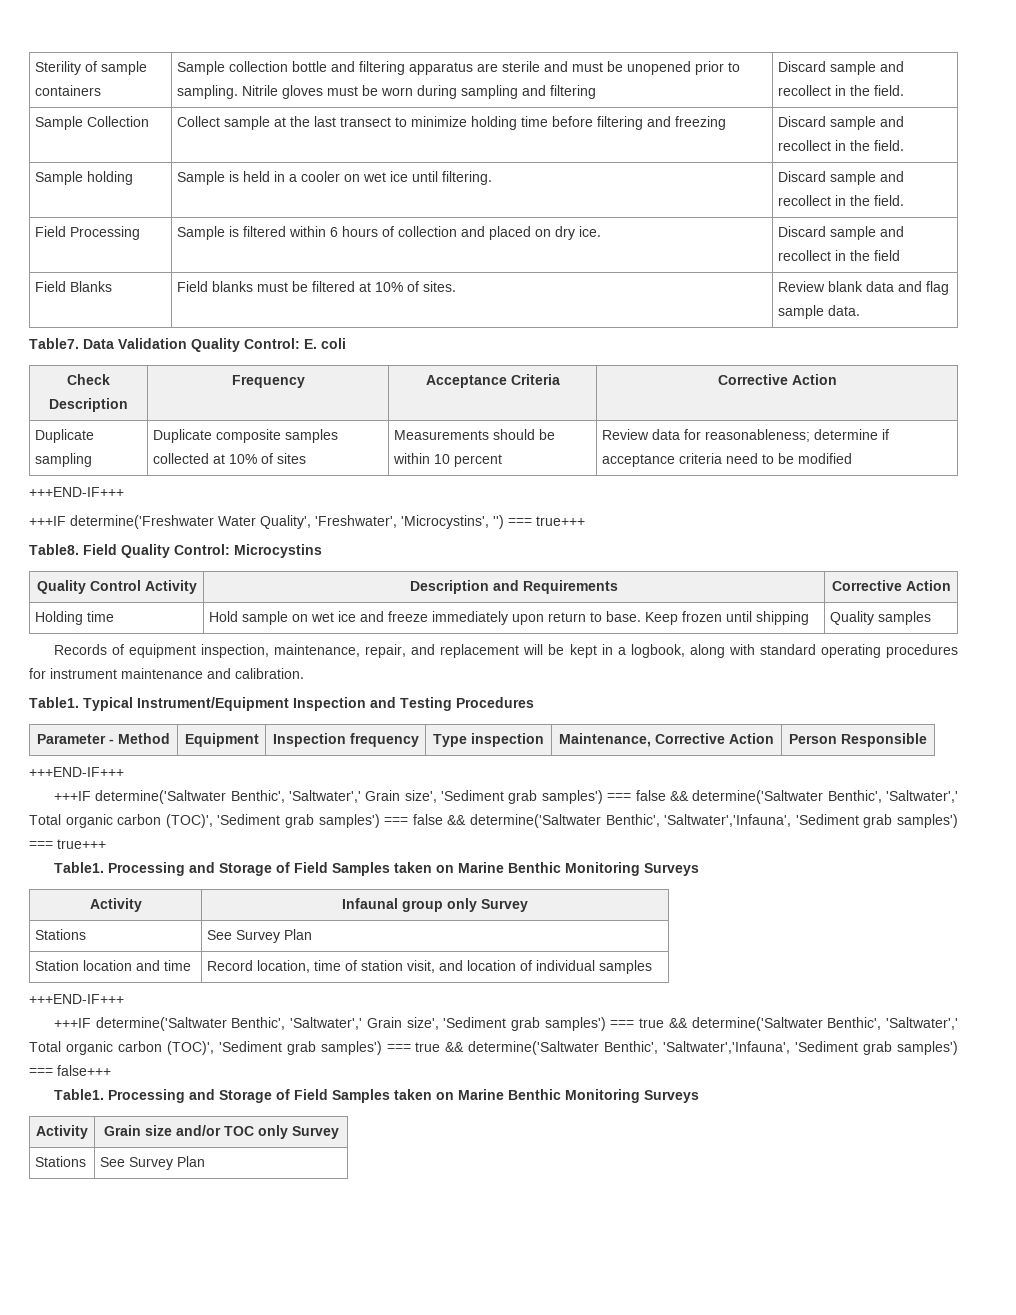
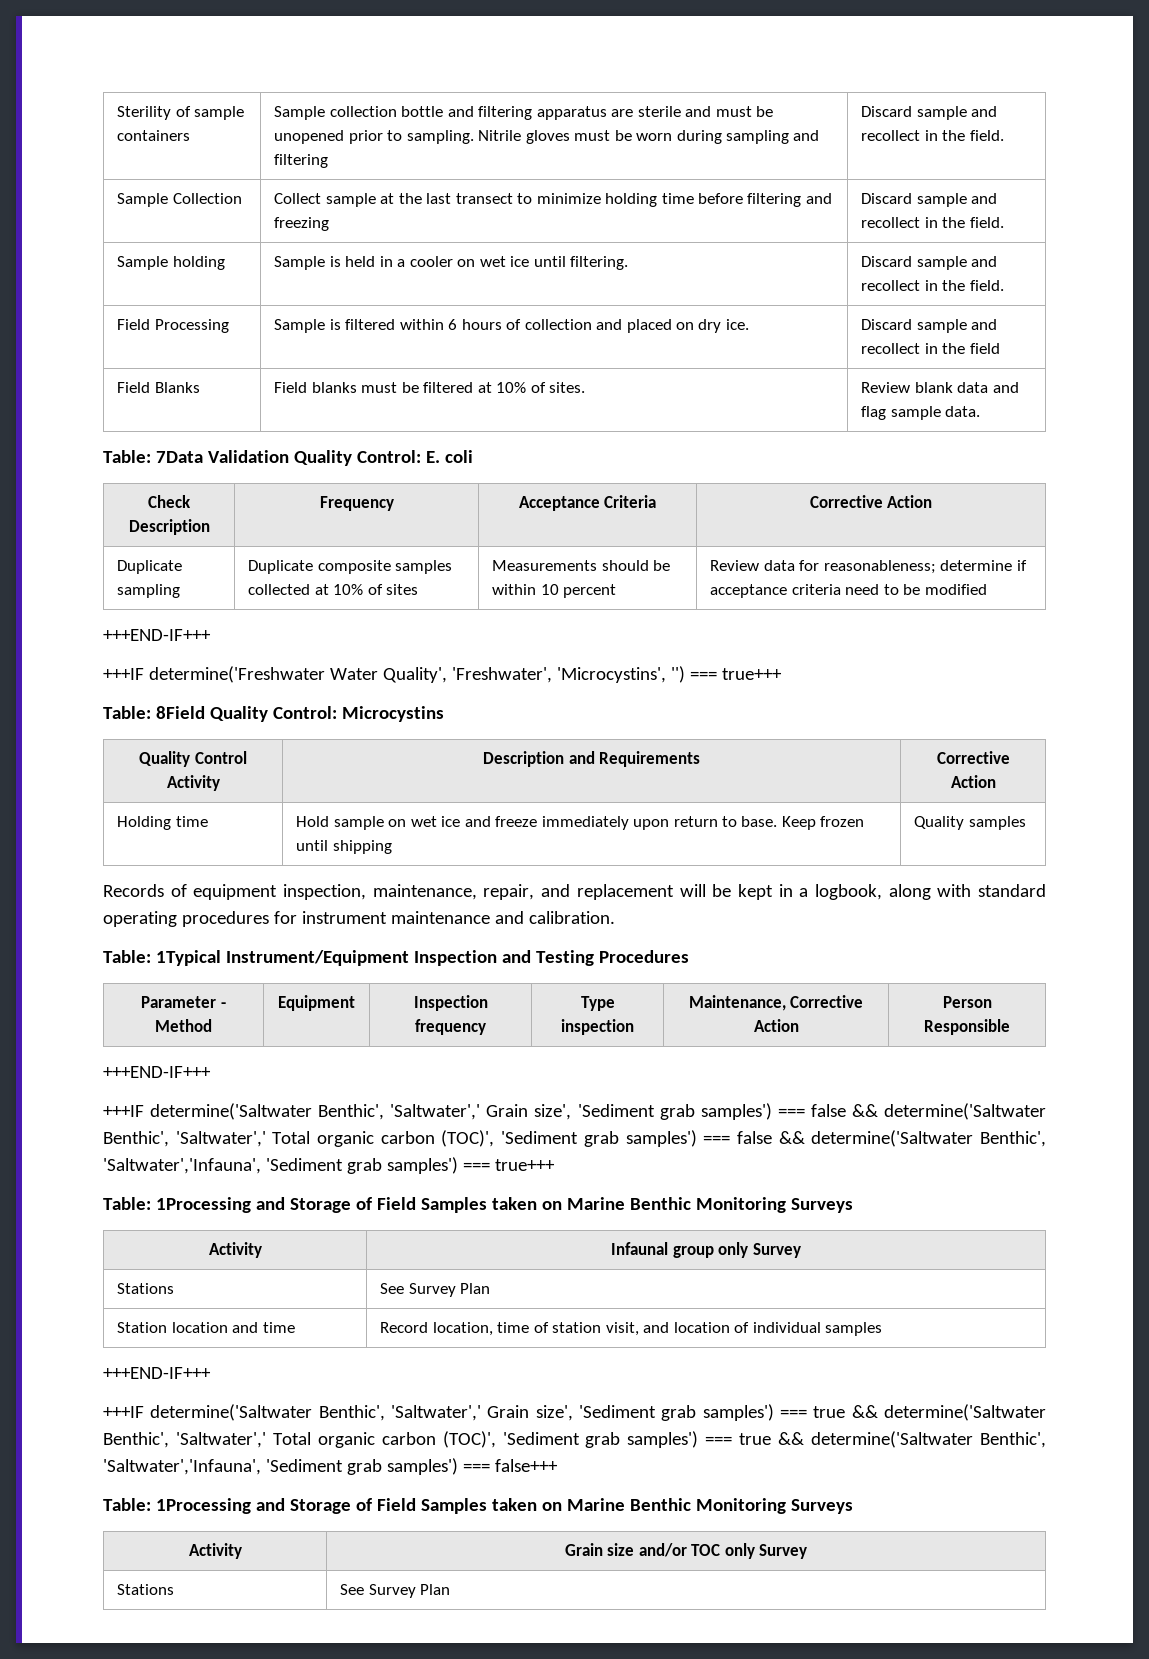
[29,338,114,349] Table7. Data -> [103,450,203,463] Table: 7Data
[29,544,117,555] Table8. Field -> [103,706,205,719] Table: 8Field
[29,697,133,711] Table1. Typical -> [103,950,221,966] Table: 1Typical
[53,862,185,876] Table1. Processing -> [103,1197,251,1213] Table: 1Processing
[53,1089,185,1103] Table1. Processing -> [103,1498,251,1514] Table: 1Processing

